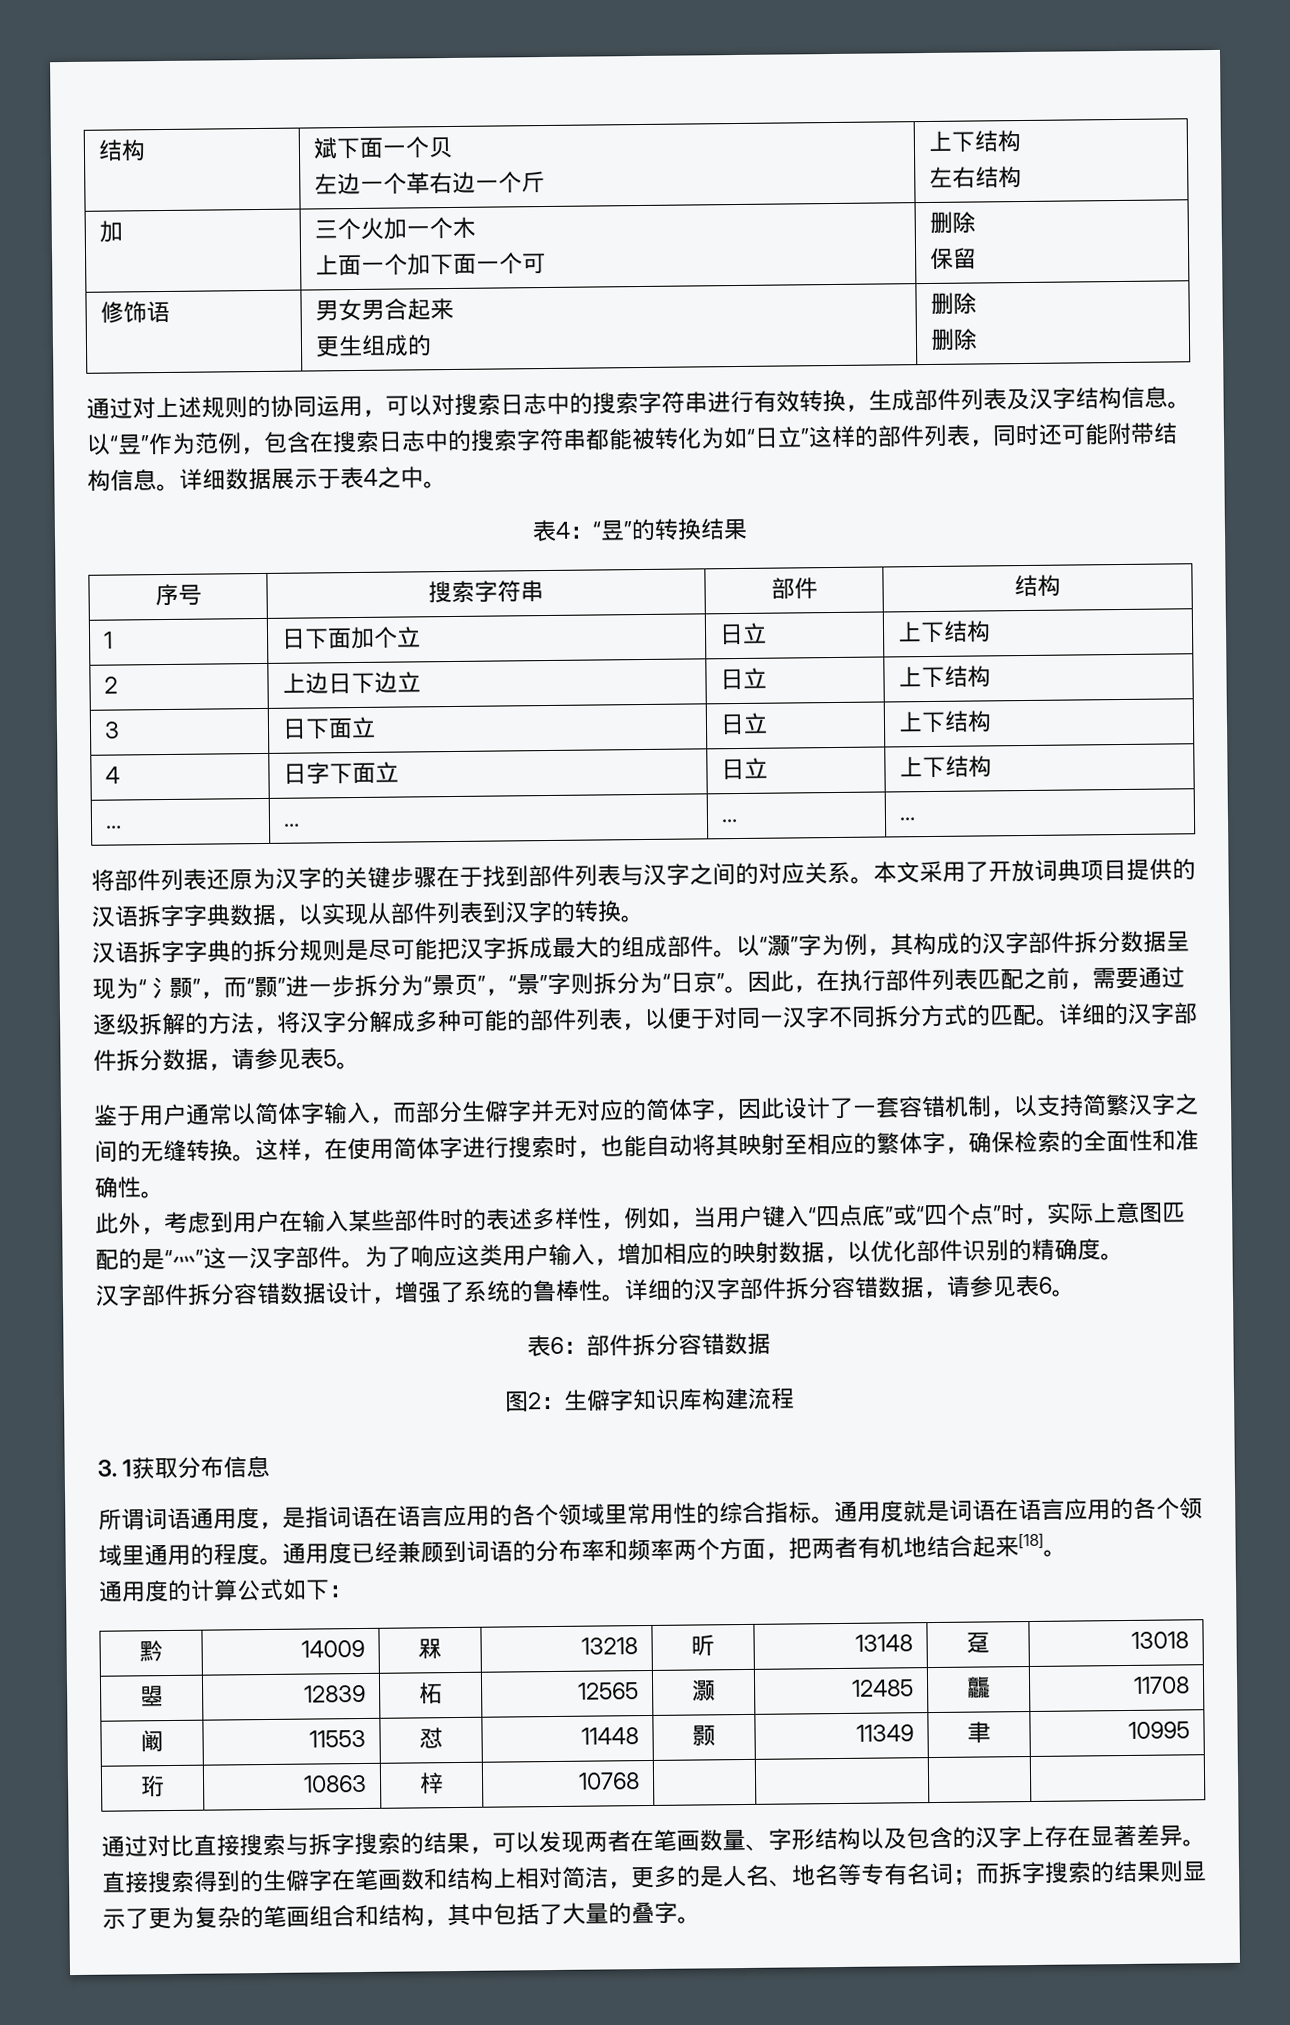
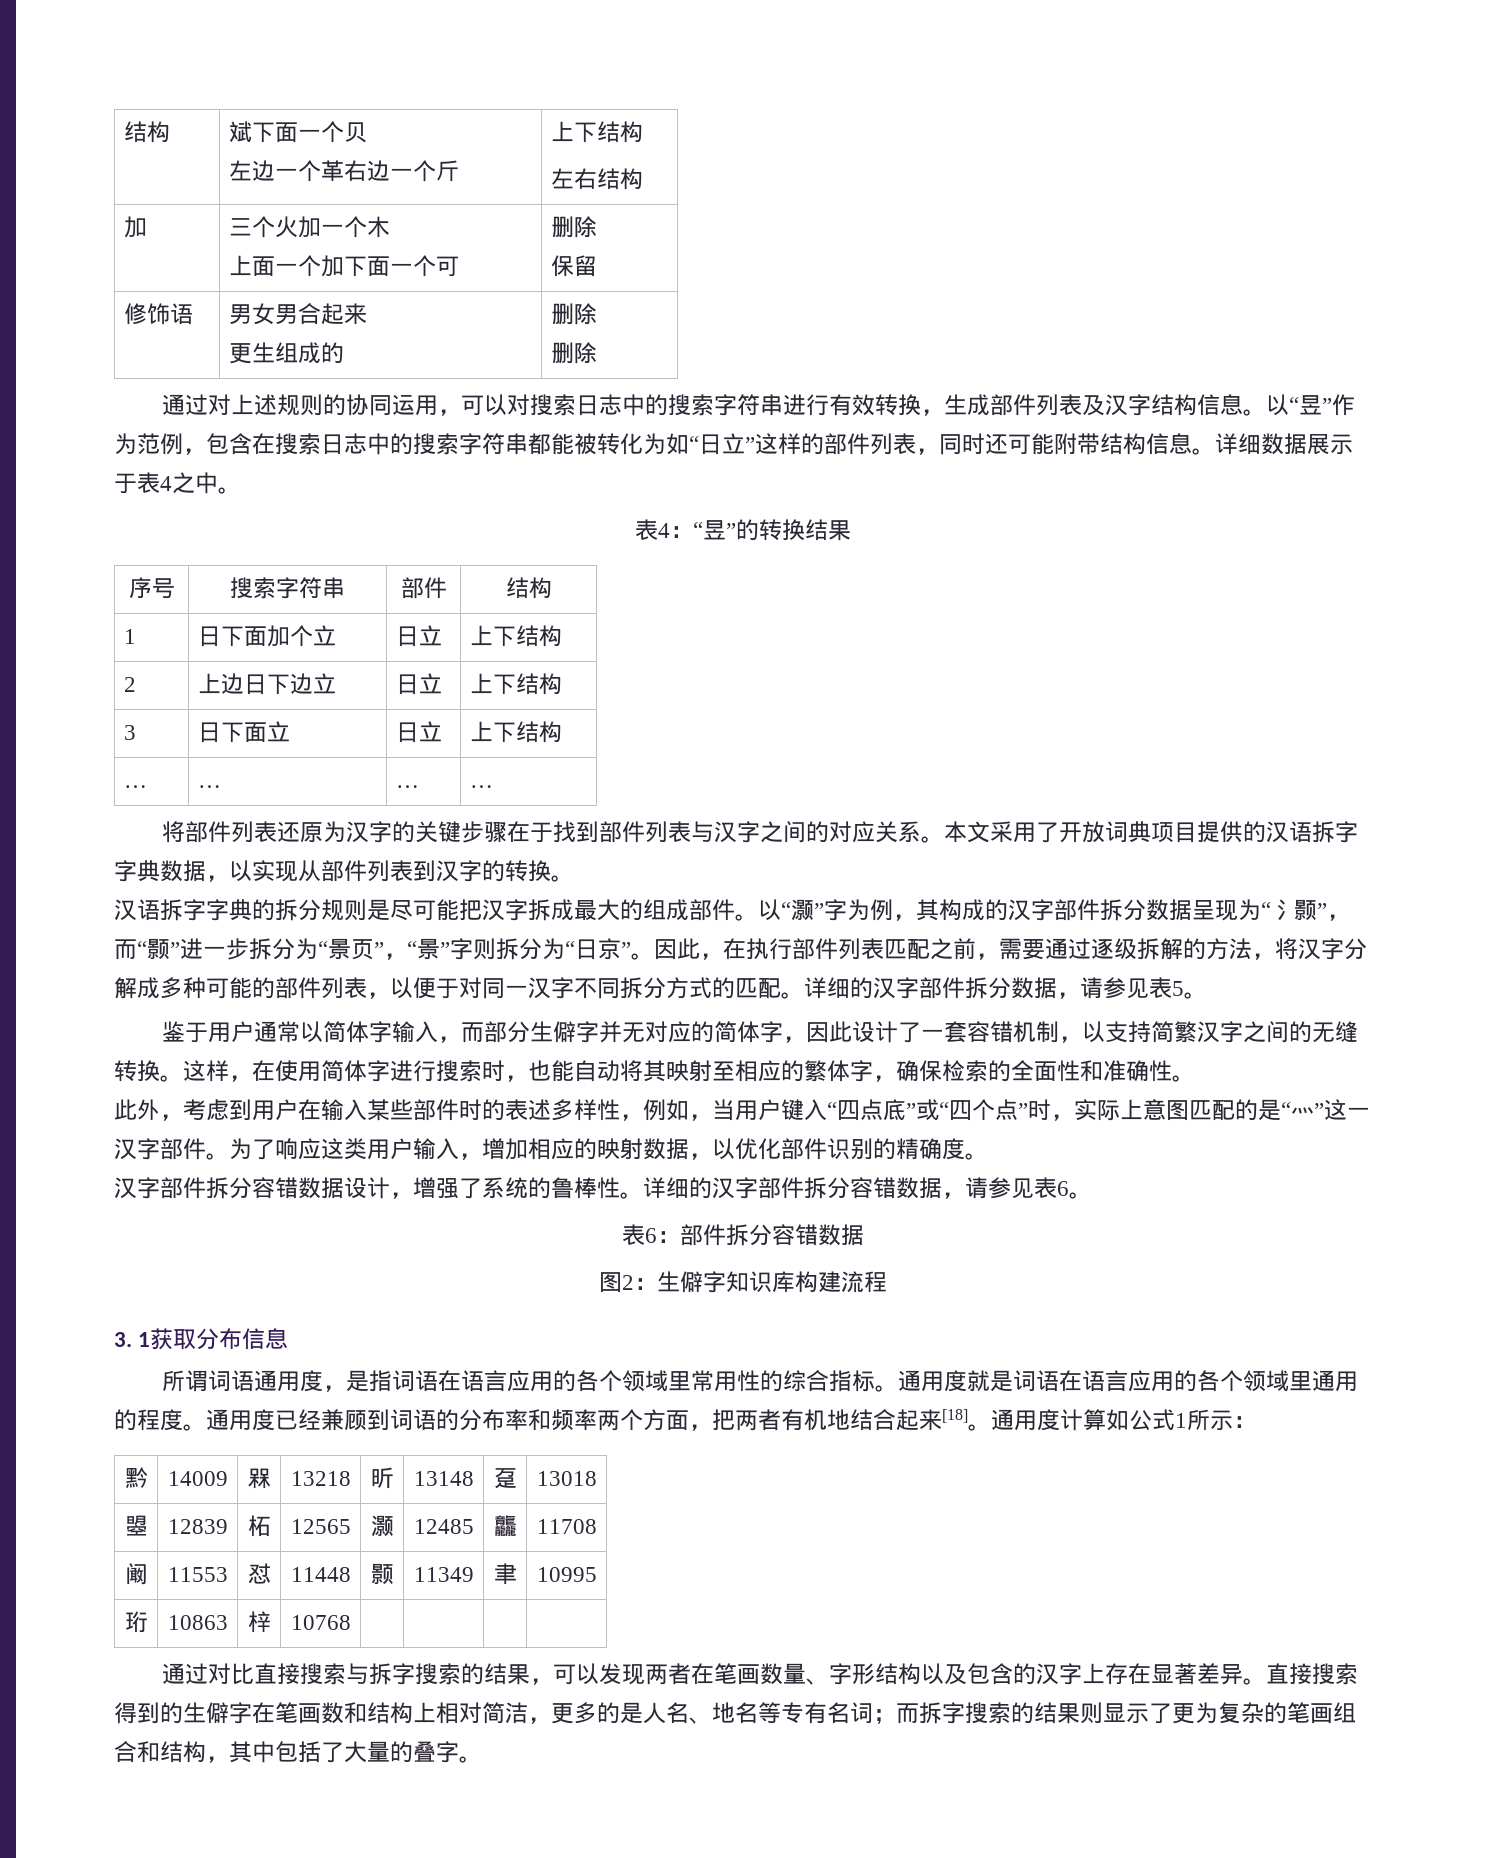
[105,766,121,784] [283,761,400,785] [721,757,769,781] [899,755,993,779] // 4 | 日字下面立 | 日立 | 上下结构 -> (562, 732) none
[98,1578,330,1603] // 通用度的计算公式如下 -> [991,1409,1233,1431] 通用度计算如公式1所示

